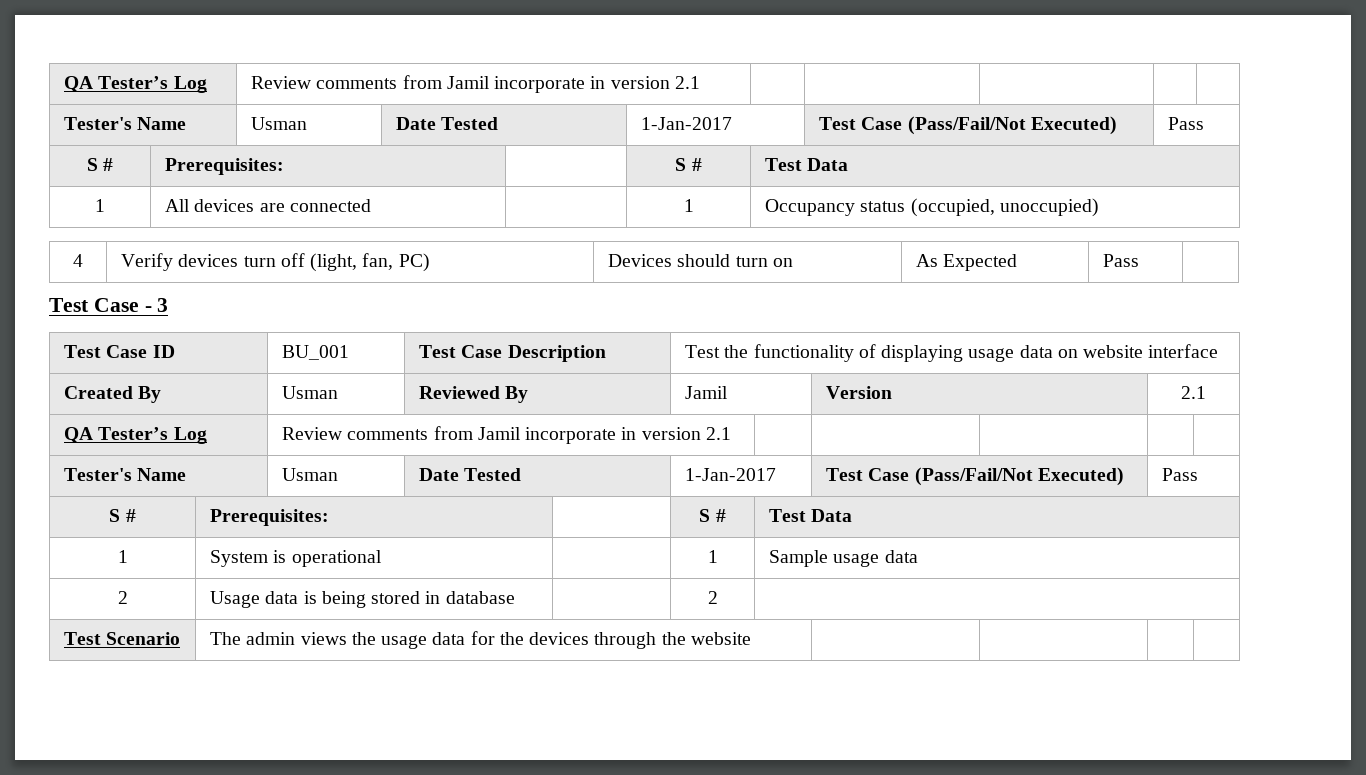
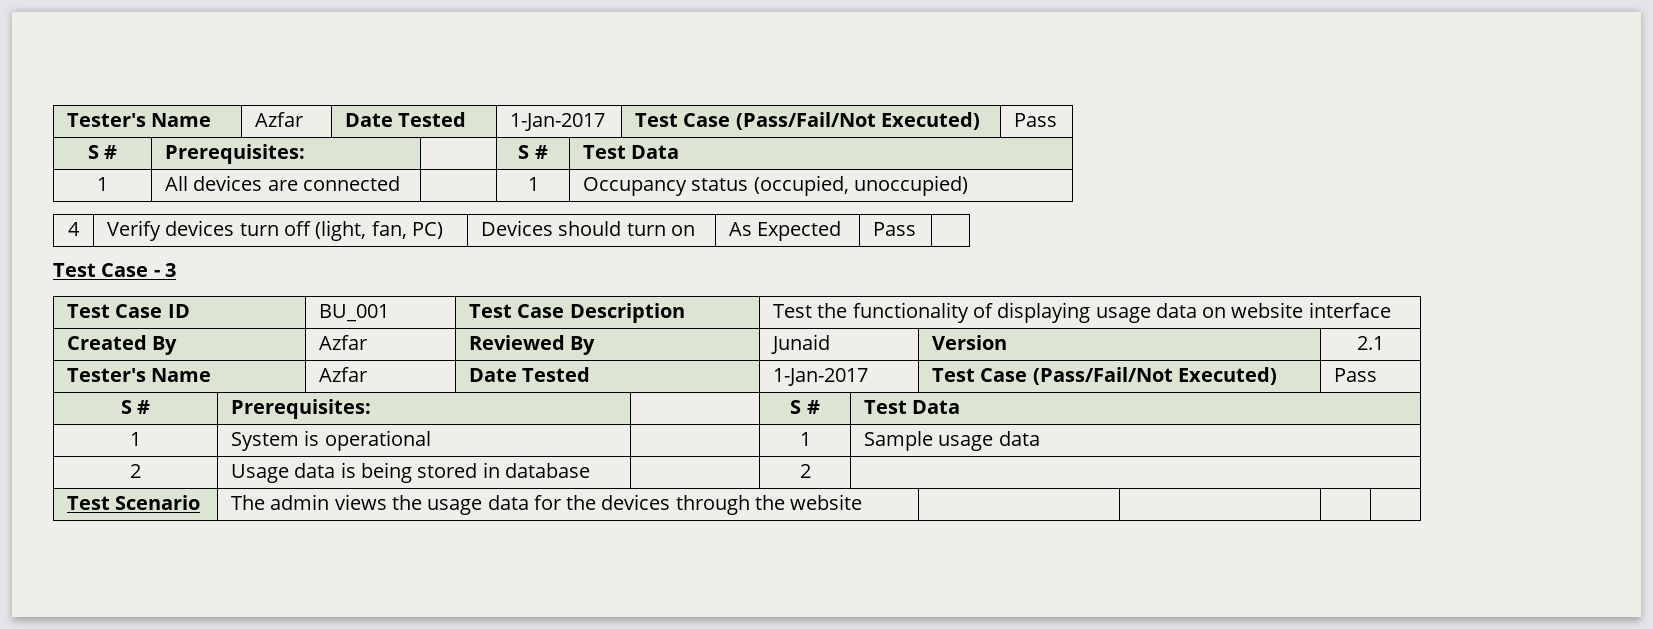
[64,76,207,93] [251,75,700,93] [64,117,187,130] [251,117,308,130] QA Tester’s Log | Review comments from Jamil incorporate in version 2.1 | | | | | // Tester's Name | Usman -> [67,113,212,127] [255,112,304,127] Tester's Name | Azfar
[282,386,339,399] Usman -> [319,335,368,350] Azfar
[685,386,729,399] Jamil -> [771,334,831,354] Junaid
[64,427,207,444] [282,426,731,444] [64,468,187,481] [282,468,339,481] // QA Tester’s Log | Review comments from Jamil incorporate in version 2.1 | | | | | // Tester's Name | Usman -> [67,368,212,382] [319,367,368,382] // Tester's Name | Azfar

